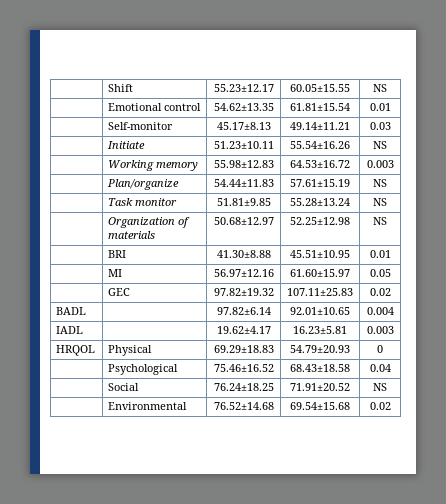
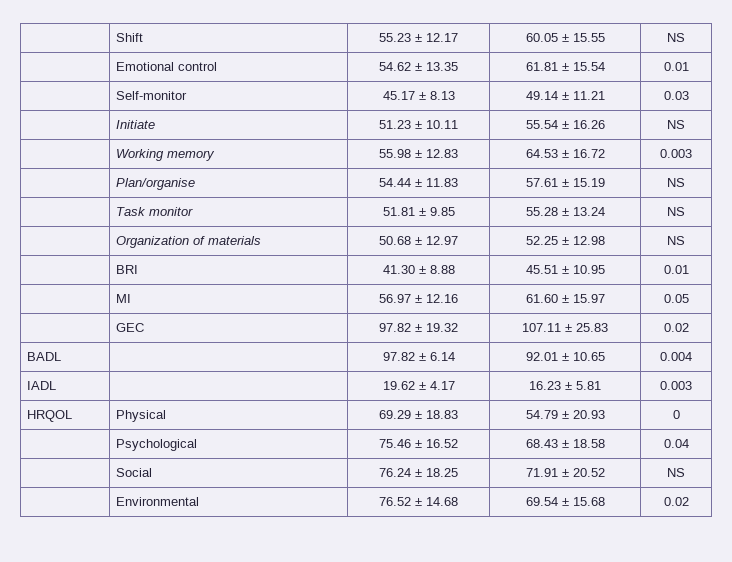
[213,84,274,92] [290,84,350,92] [373,84,387,92] [108,103,202,111] [213,103,274,111] [290,103,350,111] [369,103,391,111] [108,122,174,130] [216,122,271,130] [290,122,350,130] [369,122,391,130] [107,141,146,149] [213,141,274,149] [290,141,350,149] [373,141,387,149] [108,160,199,171] [213,160,274,168] [290,160,350,168] [366,160,394,168] [107,179,180,190] [213,179,274,187] [290,179,350,187] [373,179,387,187] [108,198,178,206] [216,198,271,206] [290,198,350,206] [373,198,387,206] [108,217,191,228] [108,231,156,239] [213,217,274,225] [290,217,350,225] [373,217,387,225] [108,250,127,258] [216,250,271,258] [290,250,350,258] [369,250,391,258] [108,269,123,277] [213,269,274,277] [290,269,350,277] [369,269,391,277] [108,288,131,296] [213,288,274,296] [287,288,353,296] [369,288,391,296] [56,307,87,315] [216,307,271,315] [290,307,350,315] [366,307,394,315] [56,326,84,334] [216,326,271,334] [293,326,347,334] [366,326,394,334] [56,345,96,356] [108,345,153,356] [213,345,274,353] [290,345,350,353] [377,345,383,353] [108,364,179,375] [213,364,274,372] [290,364,350,372] [369,364,391,372] [108,383,140,391] [213,383,274,391] [290,383,350,391] [373,383,387,391] [108,402,188,410] [213,402,274,410] [290,402,350,410] 55.23±12.17 | 60.05±15.55 | NS // | Emotional control | 54.62±13.35 | 61.81±15.54 | 0.01 // | Self-monitor | 45.17±8.13 | 49.14±11.21 | 0.03 // | Initiate | 51.23±10.11 | 55.54±16.26 | NS // | Working memory | 55.98±12.83 | 64.53±16.72 | 0.003 // | Plan/organize | 54.44±11.83 | 57.61±15.19 | NS // | Task monitor | 51.81±9.85 | 55.28±13.24 | NS // | Organization of materials | 50.68±12.97 | 52.25±12.98 | NS // | BRI | 41.30±8.88 | 45.51±10.95 | 0.01 // | MI | 56.97±12.16 | 61.60±15.97 | 0.05 // | GEC | 97.82±19.32 | 107.11±25.83 | 0.02 // BADL | | 97.82±6.14 | 92.01±10.65 | 0.004 // IADL | | 19.62±4.17 | 16.23±5.81 | 0.003 // HRQOL | Physical | 69.29±18.83 | 54.79±20.93 | 0 // | Psychological | 75.46±16.52 | 68.43±18.58 | 0.04 // | Social | 76.24±18.25 | 71.91±20.52 | NS // | Environmental | 76.52±14.68 | 69.54±15.68 -> [379,33,458,42] [525,33,605,42] [667,33,685,42] [116,62,218,71] [379,62,458,71] [525,62,605,71] [663,62,689,71] [116,91,188,100] [382,91,455,100] [525,91,605,100] [663,91,689,100] [116,120,156,129] [379,120,458,129] [525,120,605,129] [667,120,685,129] [116,149,216,161] [379,149,458,158] [525,149,605,158] [660,149,692,158] [116,178,196,190] [379,178,458,187] [525,178,605,187] [667,178,685,187] [116,207,194,216] [382,207,455,216] [525,207,605,216] [667,207,685,216] [116,236,262,248] [379,236,458,245] [525,236,605,245] [667,236,685,245] [116,265,139,274] [382,265,455,274] [525,265,605,274] [663,265,689,274] [116,294,132,303] [379,294,458,303] [525,294,605,303] [663,294,689,303] [116,323,145,332] [379,323,458,332] [522,323,608,332] [663,323,689,332] [27,352,62,361] [382,352,455,361] [525,352,605,361] [660,352,692,361] [27,381,57,390] [382,381,455,390] [529,381,601,390] [660,381,692,390] [27,410,73,422] [116,410,167,422] [379,410,458,419] [525,410,605,419] [672,410,680,419] [116,439,198,451] [379,439,458,448] [525,439,605,448] [663,439,689,448] [116,468,153,477] [379,468,458,477] [525,468,605,477] [667,468,685,477] [116,497,200,506] [379,497,458,506] [525,497,605,506] 55.23 ± 12.17 | 60.05 ± 15.55 | NS // | Emotional control | 54.62 ± 13.35 | 61.81 ± 15.54 | 0.01 // | Self-monitor | 45.17 ± 8.13 | 49.14 ± 11.21 | 0.03 // | Initiate | 51.23 ± 10.11 | 55.54 ± 16.26 | NS // | Working memory | 55.98 ± 12.83 | 64.53 ± 16.72 | 0.003 // | Plan/organise | 54.44 ± 11.83 | 57.61 ± 15.19 | NS // | Task monitor | 51.81 ± 9.85 | 55.28 ± 13.24 | NS // | Organization of materials | 50.68 ± 12.97 | 52.25 ± 12.98 | NS // | BRI | 41.30 ± 8.88 | 45.51 ± 10.95 | 0.01 // | MI | 56.97 ± 12.16 | 61.60 ± 15.97 | 0.05 // | GEC | 97.82 ± 19.32 | 107.11 ± 25.83 | 0.02 // BADL | | 97.82 ± 6.14 | 92.01 ± 10.65 | 0.004 // IADL | | 19.62 ± 4.17 | 16.23 ± 5.81 | 0.003 // HRQOL | Physical | 69.29 ± 18.83 | 54.79 ± 20.93 | 0 // | Psychological | 75.46 ± 16.52 | 68.43 ± 18.58 | 0.04 // | Social | 76.24 ± 18.25 | 71.91 ± 20.52 | NS // | Environmental | 76.52 ± 14.68 | 69.54 ± 15.68

